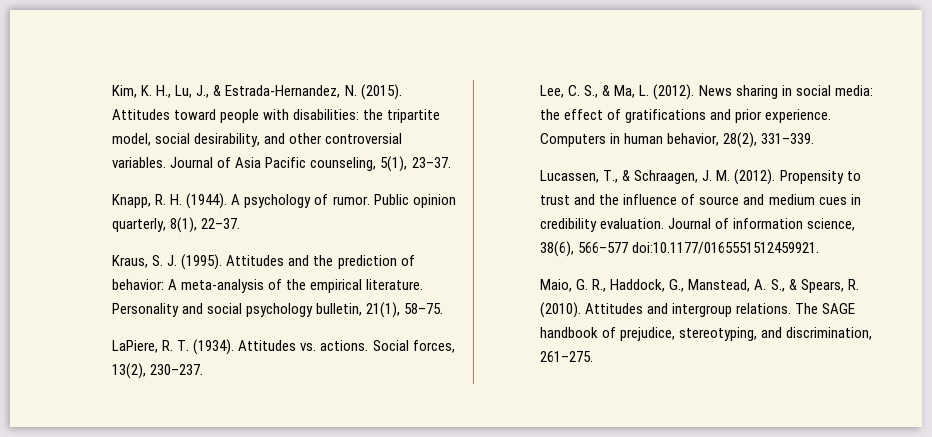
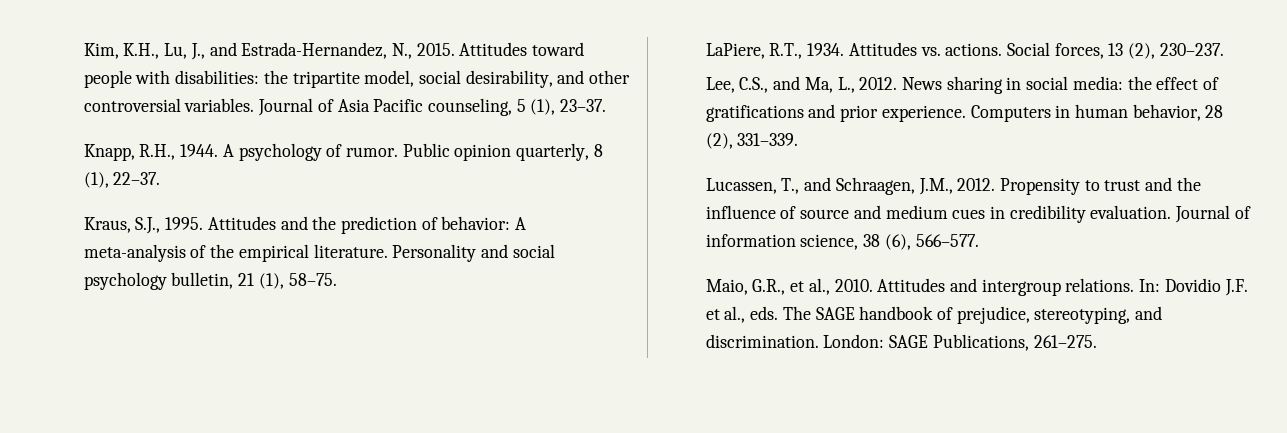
[141,84,402,100] K. H., Lu, J., & Estrada-Hernandez, N. (2015). -> [123,42,455,60] K.H., Lu, J., and Estrada-Hernandez, N., 2015.
[380,156,408,172] 5(1), -> [516,99,556,115] 5 (1),
[155,193,228,209] R. H. (1944). -> [139,144,219,160] R.H., 1944.
[170,217,198,233] 8(1), -> [593,144,603,157] [83,172,109,188] 8 (1),
[152,254,223,270] S. J. (1995). -> [135,217,204,234] S.J., 1995.
[366,302,401,318] 21(1), -> [238,273,284,289] 21 (1),
[162,339,235,355] R. T. (1934). -> [769,43,845,59] R.T., 1934.
[112,363,147,379] 13(2), -> [1108,43,1156,59] 13 (2),
[568,84,695,100] C. S., & Ma, L. (2012). -> [739,76,898,93] C.S., and Ma, L., 2012.
[723,132,758,148] 28(2), -> [1205,105,1224,118] [705,133,733,149] 28 (2),
[622,169,776,185] & Schraagen, J. M. (2012). -> [804,177,996,195] and Schraagen, J.M., 2012.
[540,241,820,257] [540,279,859,293] [540,302,792,318] 38(6), 566–577 doi:10.1177/0165551512459921. // Maio, G. R., Haddock, G., Manstead, A. S., & Spears, R. (2010). Attitudes and intergroup relations. -> [863,234,979,250] [705,278,1248,296] [705,306,779,323] 38 (6), 566–577. // Maio, G.R., et al., 2010. Attitudes and intergroup relations. In: Dovidio J.F. et al., eds.
[786,327,873,340] discrimination, -> [705,334,1029,351] discrimination. London: SAGE Publications,

